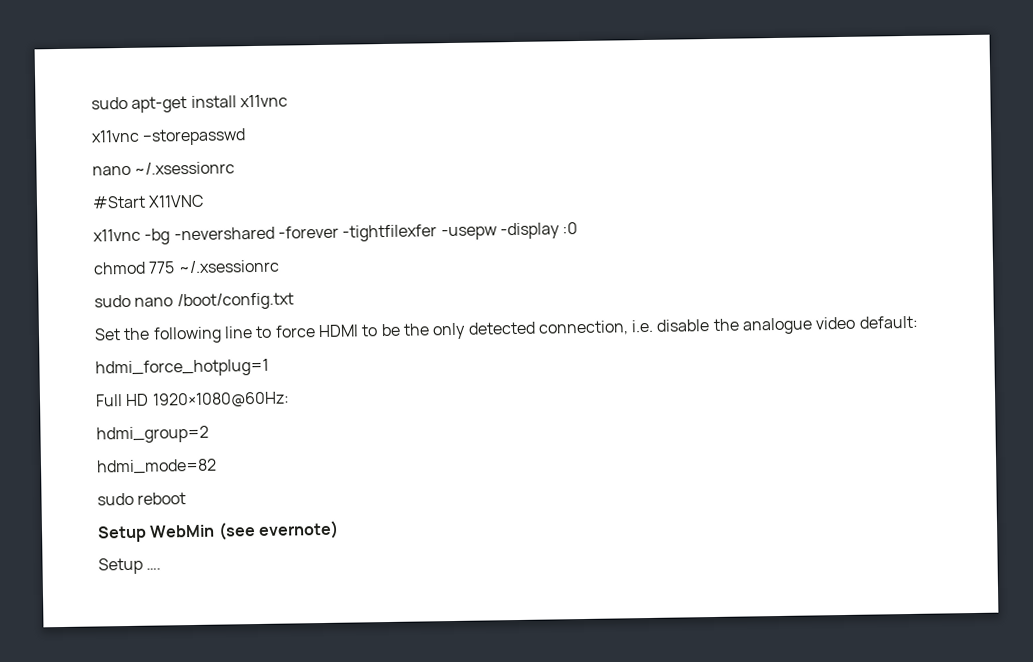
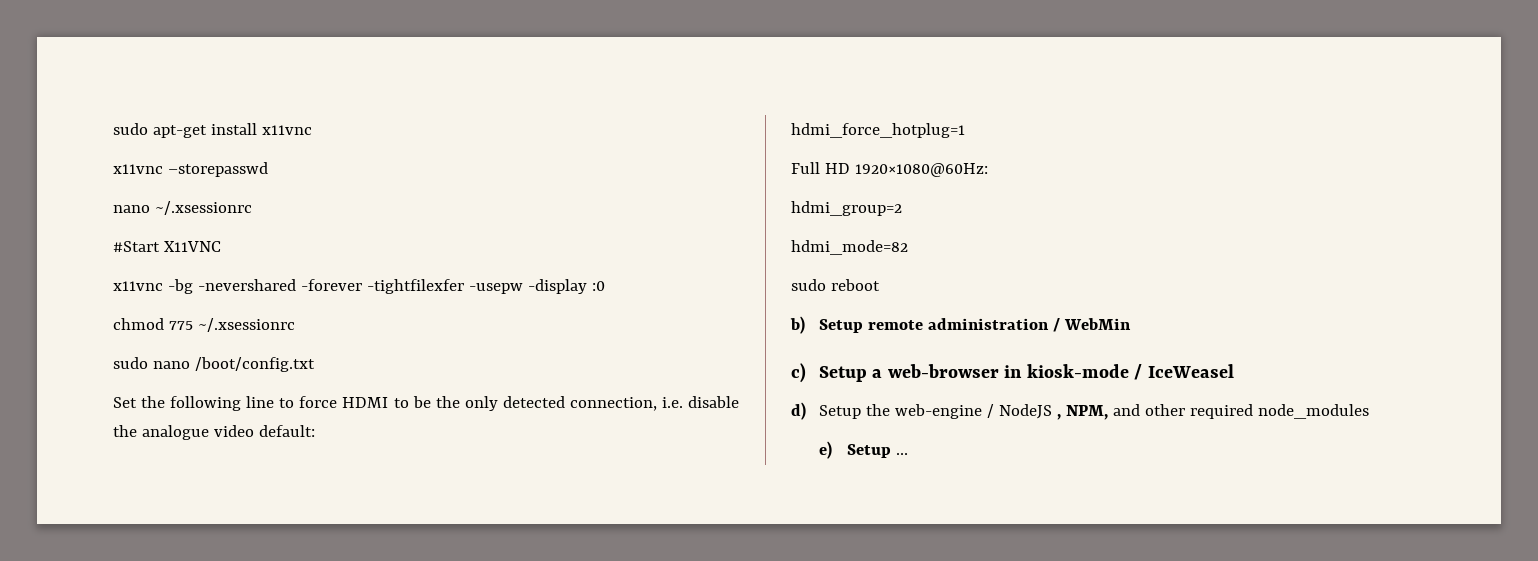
[97,520,339,543] [98,557,162,575] Setup WebMin (see evernote) // Setup …. -> [790,316,1131,334] [791,363,1235,383] [791,402,1369,420] [818,441,908,459] b) Setup remote administration / WebMin // c) Setup a web-browser in kiosk-mode / IceWeasel // d) Setup the web-engine / NodeJS , NPM, and other required node_modules // e) Setup …

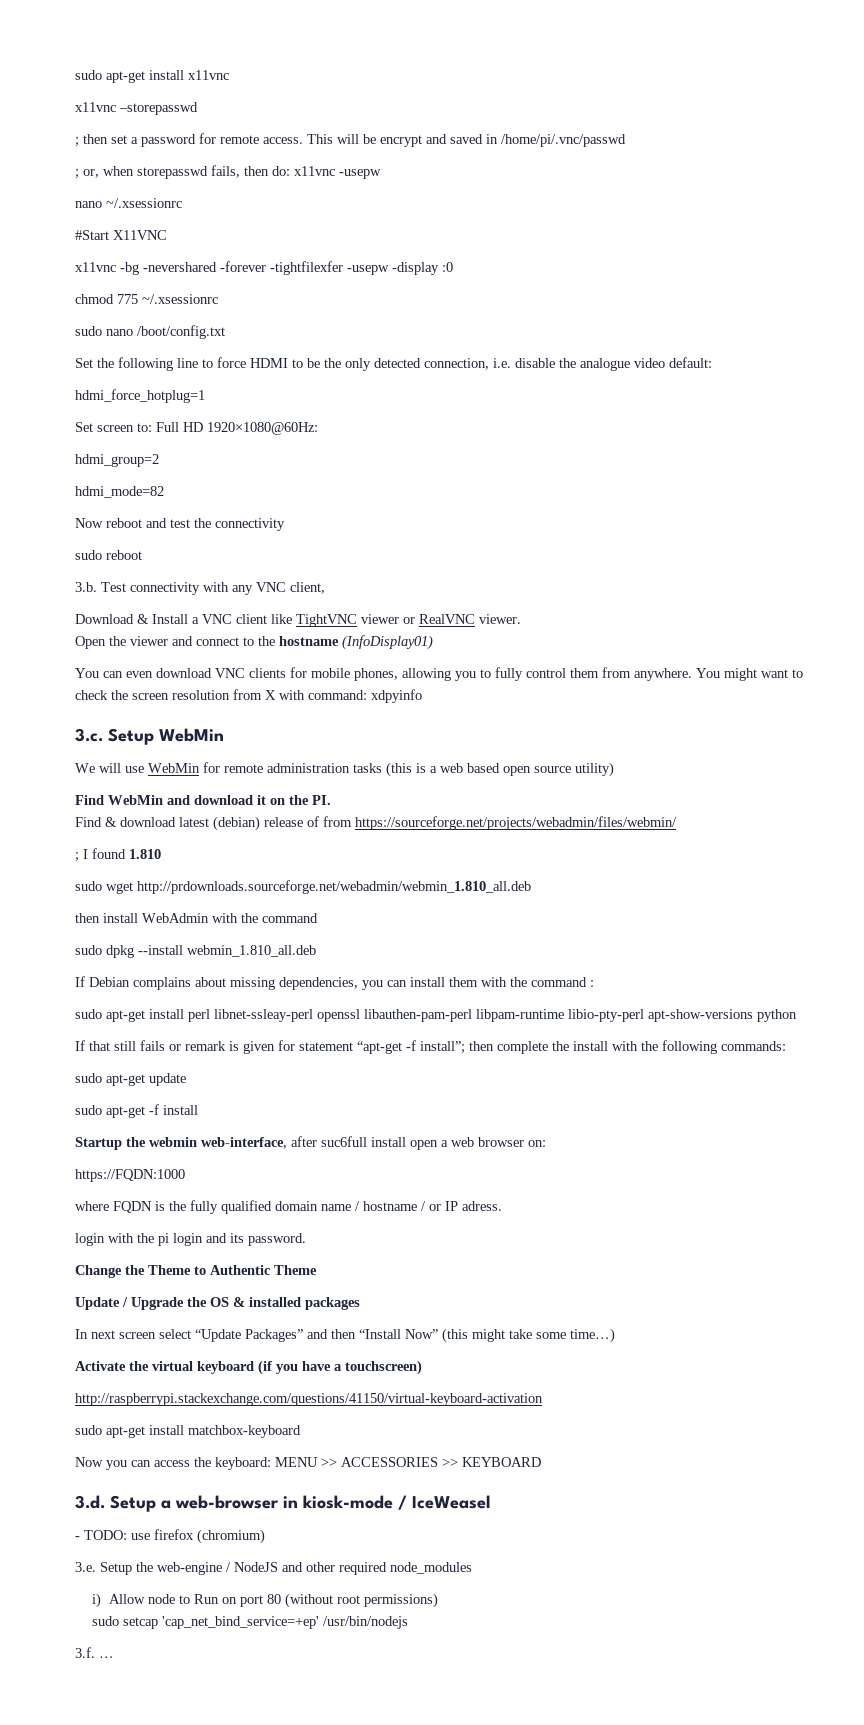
(268, 169) none -> [75,133,626,147] [75,165,381,179] // ; then set a password for remote access. This will be encrypt and saved in /home/pi/.vnc/passwd // ; or, when storepasswd fails, then do: x11vnc -usepw
(965, 130) none -> [75,422,152,432] Set screen to:
[791,279,880,291] [790,316,1131,334] [791,363,806,383] sudo reboot // b) Setup remote administration / WebMin // c) -> [75,518,285,531] [75,550,142,560] [75,582,325,595] [75,614,521,627] [75,635,433,650] [75,667,803,681] [75,689,422,703] [75,728,224,745] [75,762,614,777] [75,795,331,805] [75,816,677,831] [75,848,161,862] [75,880,531,894] [75,913,318,923] [75,945,316,958] [75,976,594,990] [75,1009,797,1022] [75,1040,786,1054] [75,1073,186,1086] [75,1104,198,1118] [75,1136,546,1150] [75,1169,185,1182] [75,1200,502,1214] [75,1233,306,1246] [75,1265,317,1278] [75,1297,360,1310] [75,1328,615,1343] [75,1360,422,1375] [75,1393,543,1406] [75,1425,301,1438] [75,1457,541,1470] [75,1495,105,1509] Now reboot and test the connectivity // sudo reboot // 3.b. Test connectivity with any VNC client, // Download & Install a VNC client like TightVNC viewer or RealVNC viewer. // Open the viewer and connect to the hostname (InfoDisplay01) // You can even download VNC clients for mobile phones, allowing you to fully control them from anywhere. You might want to check the screen resolution from X with command: xdpyinfo // 3.c. Setup WebMin // We will use WebMin for remote administration tasks (this is a web based open source utility) // Find WebMin and download it on the PI. // Find & download latest (debian) release of from https://sourceforge.net/projects/webadmin/files/webmin/ // ; I found 1.810 // sudo wget http://prdownloads.sourceforge.net/webadmin/webmin_1.810_all.deb // then install WebAdmin with the command // sudo dpkg --install webmin_1.810_all.deb // If Debian complains about missing dependencies, you can install them with the command : // sudo apt-get install perl libnet-ssleay-perl openssl libauthen-pam-perl libpam-runtime libio-pty-perl apt-show-versions python // If that still fails or remark is given for statement “apt-get -f install”; then complete the install with the following commands: // sudo apt-get update // sudo apt-get -f install // Startup the webmin web-interface, after suc6full install open a web browser on: // https://FQDN:1000 // where FQDN is the fully qualified domain name / hostname / or IP adress. // login with the pi login and its password. // Change the Theme to Authentic Theme // Update / Upgrade the OS & installed packages // In next screen select “Update Packages” and then “Install Now” (this might take some time…) // Activate the virtual keyboard (if you have a touchscreen) // http://raspberrypi.stackexchange.com/questions/41150/virtual-keyboard-activation // sudo apt-get install matchbox-keyboard // Now you can access the keyboard: MENU >> ACCESSORIES >> KEYBOARD // 3.d.
[791,402,806,420] d) -> [75,1529,265,1544] [75,1562,96,1572] - TODO: use firefox (chromium) // 3.e.
[1056,405,1108,420] , NPM, -> (278, 1567) none
[818,441,891,459] e) Setup -> [92,1593,439,1608] [92,1616,409,1629] [75,1647,95,1658] i) Allow node to Run on port 80 (without root permissions) // sudo setcap 'cap_net_bind_service=+ep' /usr/bin/nodejs // 3.f.

